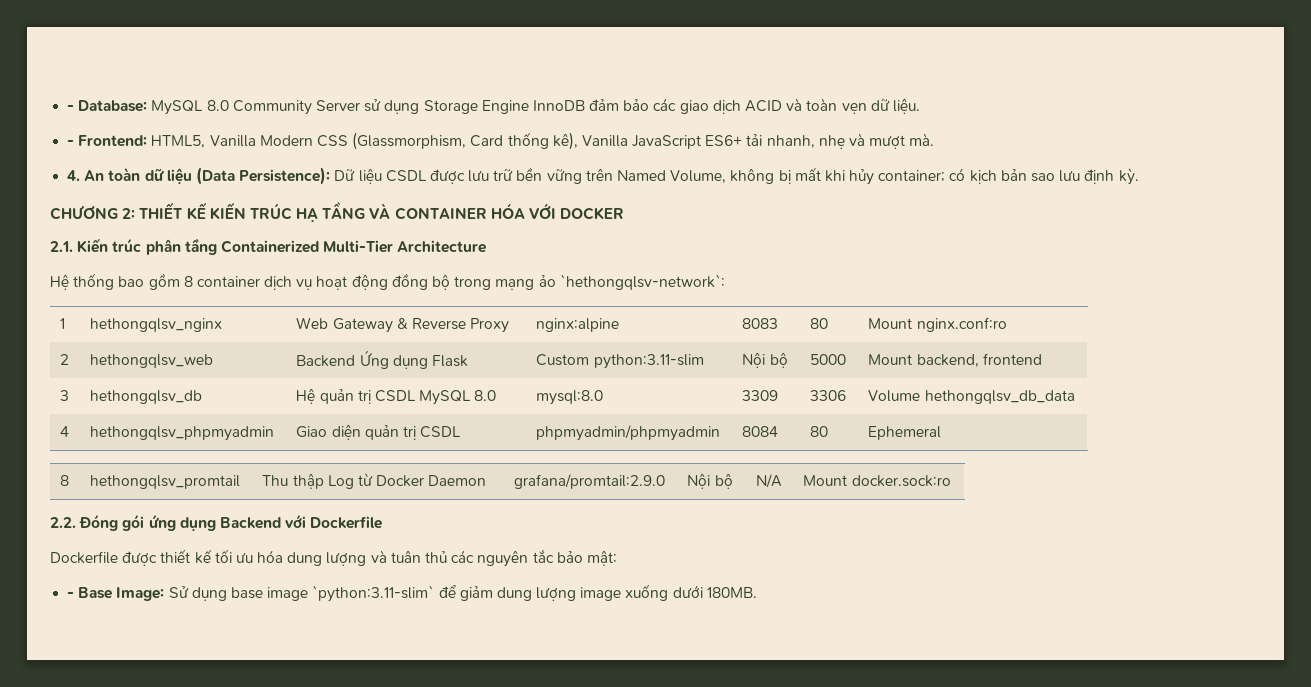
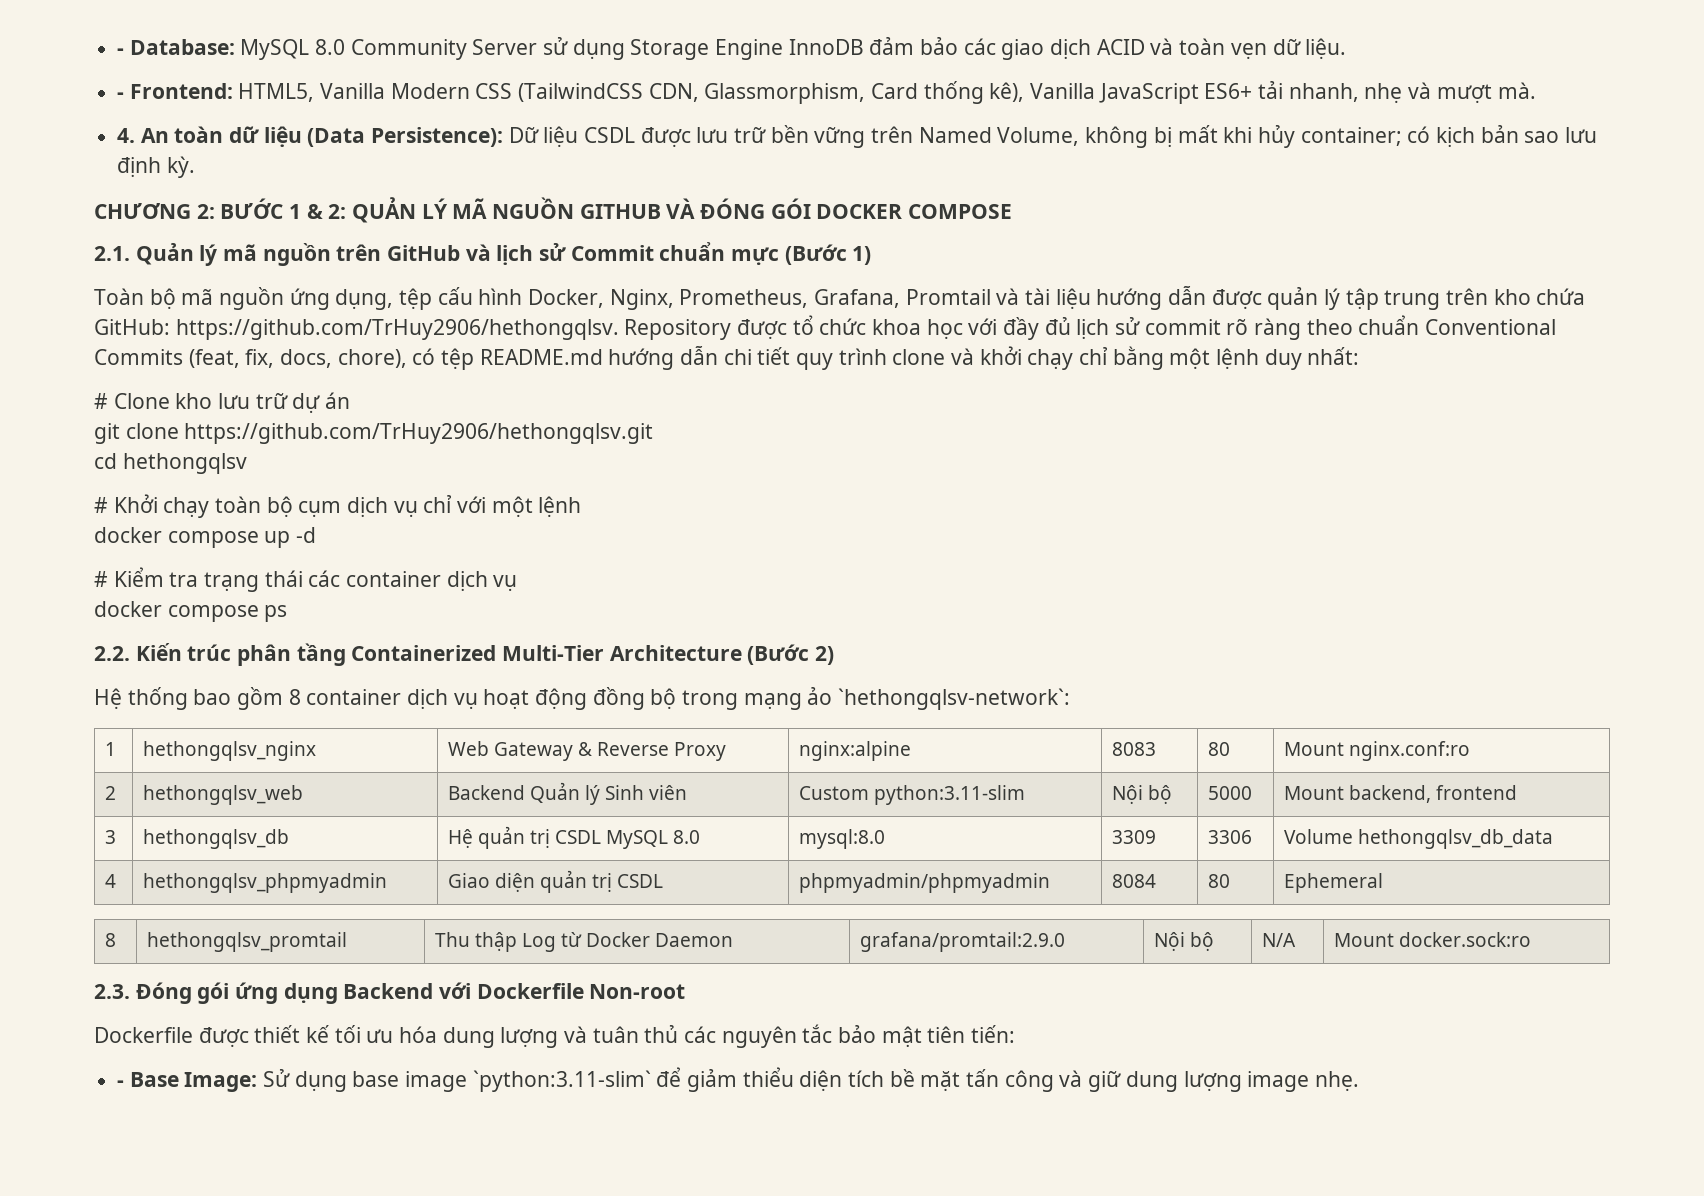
[352,132,467,150] (Glassmorphism, -> [518,83,866,104] (TailwindCSS CDN, Glassmorphism,
[139,201,557,223] THIẾT KẾ KIẾN TRÚC HẠ TẦNG VÀ CONTAINER HÓA VỚI -> [220,197,811,223] BƯỚC 1 & 2: QUẢN LÝ MÃ NGUỒN GITHUB VÀ ĐÓNG GÓI
(625, 213) none -> [908,204,1013,219] COMPOSE
(73, 246) none -> [135,242,872,266] [94,286,1586,310] [94,315,1557,340] [94,346,1360,370] [94,392,351,413] [94,423,654,444] [94,453,247,474] [94,494,582,518] [94,527,317,548] [94,567,518,592] [94,601,288,622] [94,646,130,661] Quản lý mã nguồn trên GitHub và lịch sử Commit chuẩn mực (Bước 1) // Toàn bộ mã nguồn ứng dụng, tệp cấu hình Docker, Nginx, Prometheus, Grafana, Promtail và tài liệu hướng dẫn được quản lý tập trung trên kho chứa GitHub: https://github.com/TrHuy2906/hethongqlsv. Repository được tổ chức khoa học với đầy đủ lịch sử commit rõ ràng theo chuẩn Conventional Commits (feat, fix, docs, chore), có tệp README.md hướng dẫn chi tiết quy trình clone và khởi chạy chỉ bằng một lệnh duy nhất: // # Clone kho lưu trữ dự án // git clone https://github.com/TrHuy2906/hethongqlsv.git // cd hethongqlsv // # Khởi chạy toàn bộ cụm dịch vụ chỉ với một lệnh // docker compose up -d // # Kiểm tra trạng thái các container dịch vụ // docker compose ps // 2.2.
(487, 246) none -> [747,644,835,665] (Bước 2)
[359,350,469,369] Ứng dụng Flask -> [529,782,688,805] Quản lý Sinh viên
[50,517,76,528] 2.2. -> [94,984,130,999] 2.3.
(383, 522) none -> [589,984,686,999] Non-root
[586,550,617,566] mật: -> [881,1025,1016,1047] mật tiên tiến:
[496,584,757,601] dung lượng image xuống dưới 180MB. -> [742,1067,1359,1092] thiểu diện tích bề mặt tấn công và giữ dung lượng image nhẹ.

